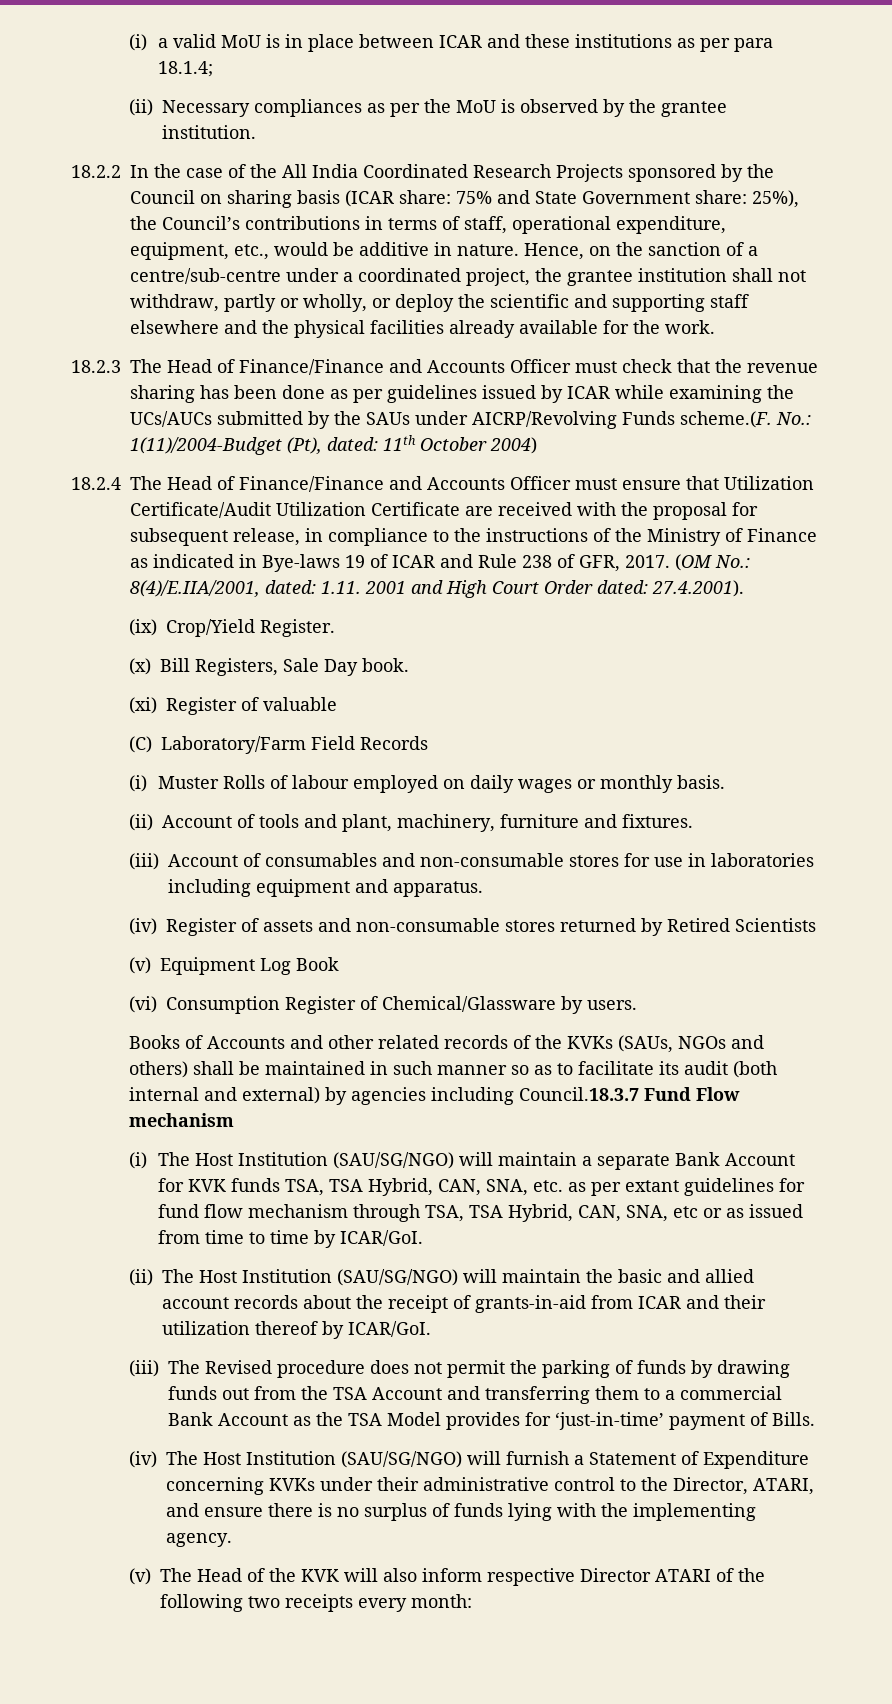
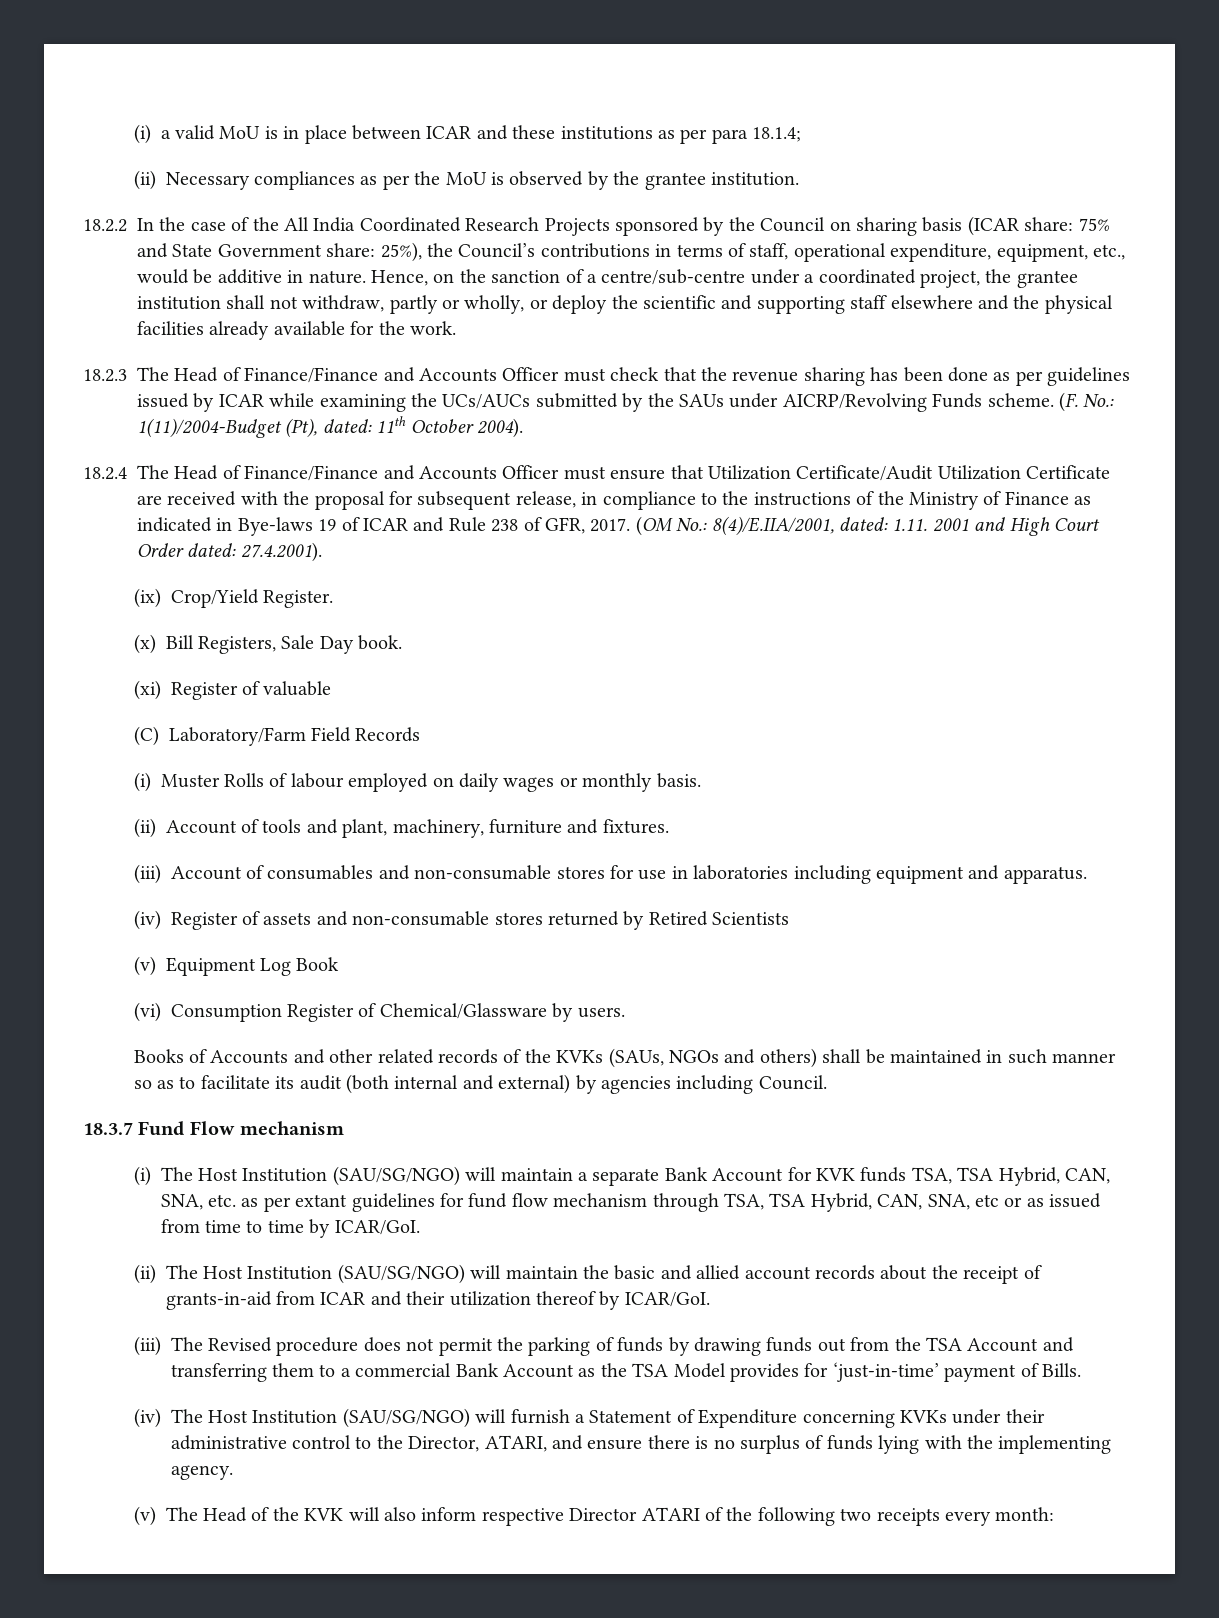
[680,411,772,428] scheme.(F. -> [987,392,1078,412] scheme. (F.
[490,437,537,454] 2004) -> [476,418,523,438] 2004).
[518,1087,639,1101] Council.18.3.7 -> [758,1075,827,1090] [83,1122,133,1135] Council. // 18.3.7

